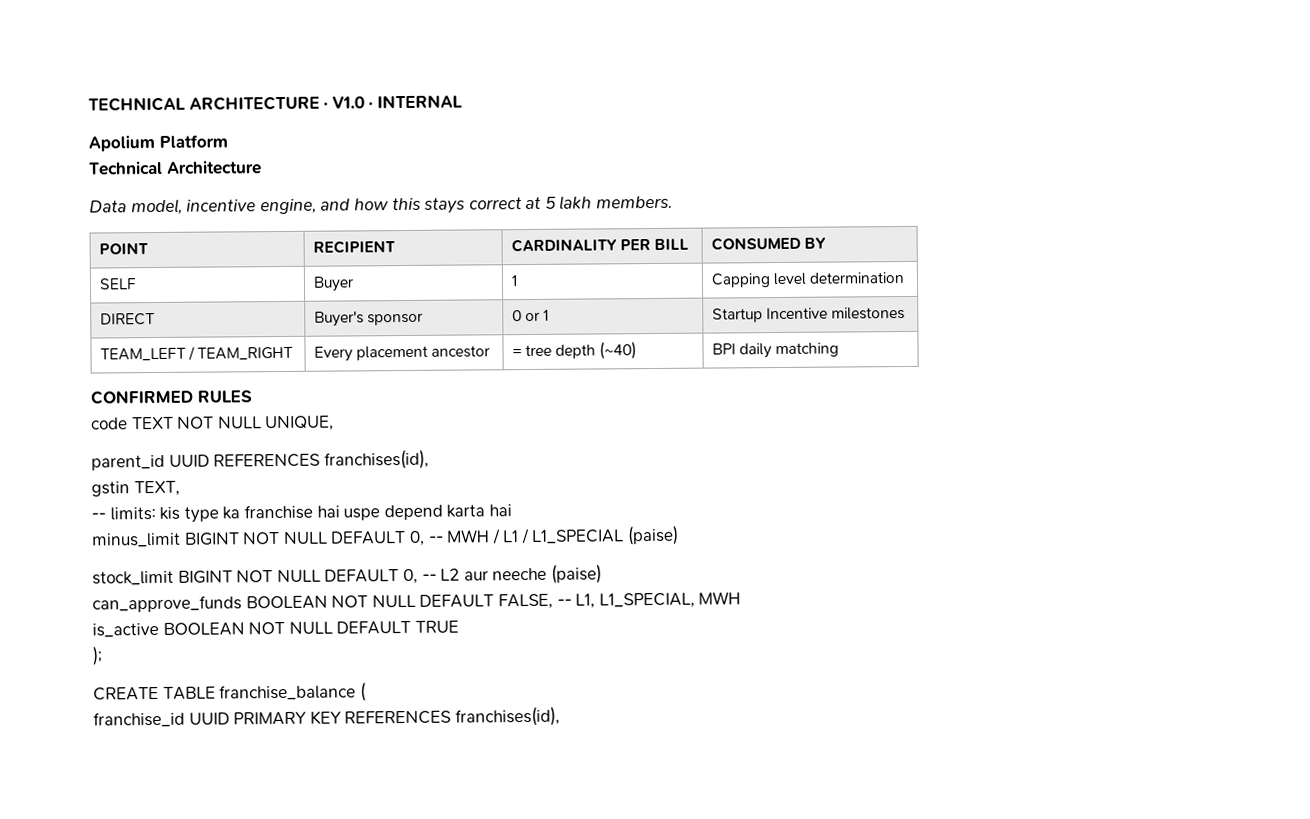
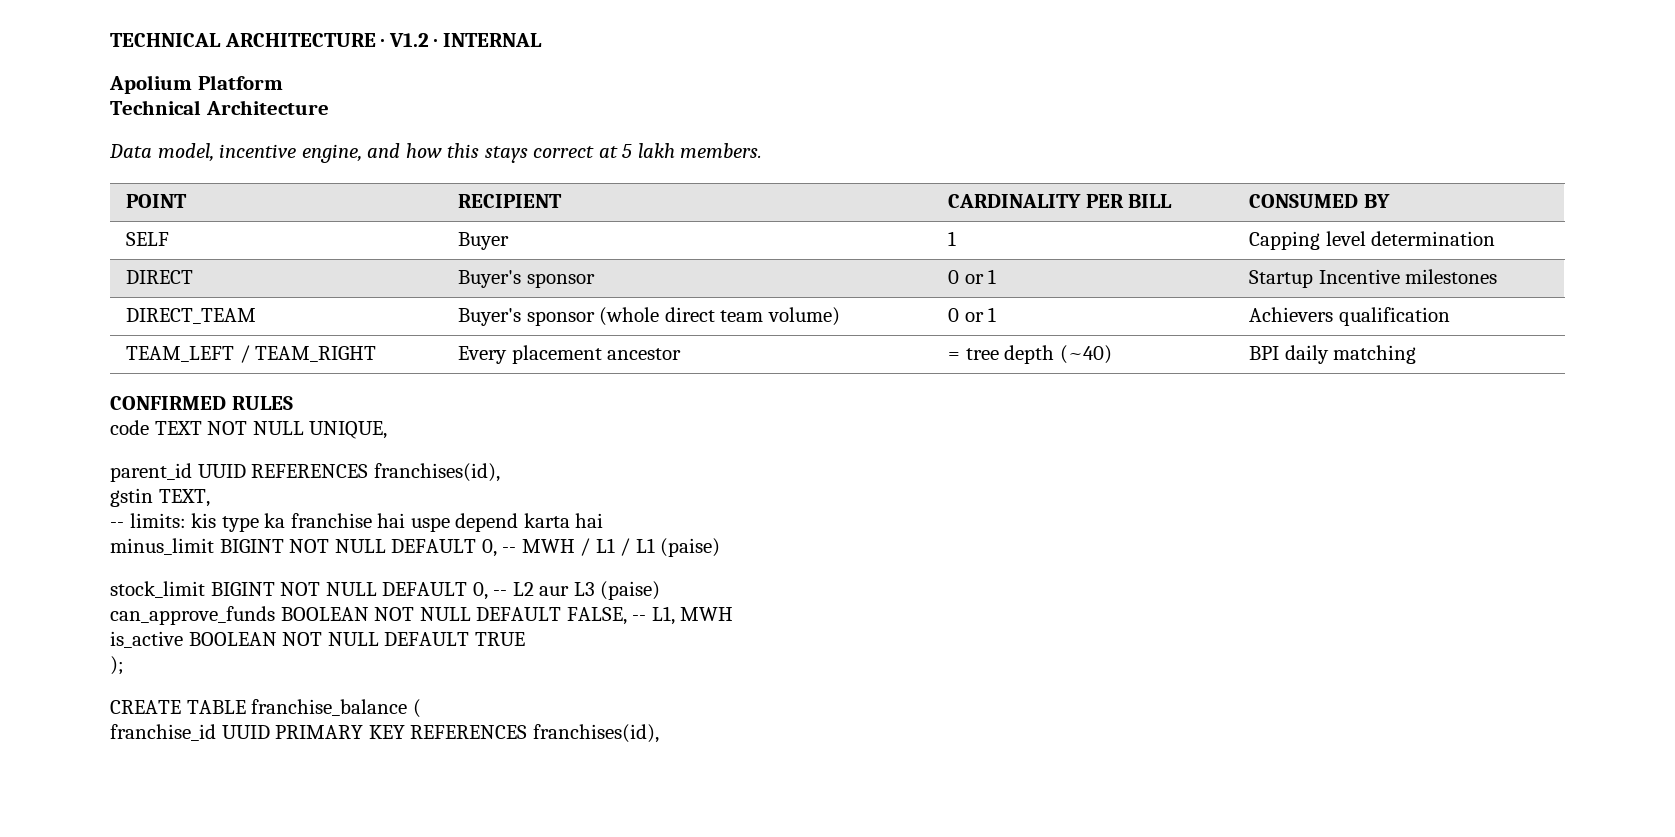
[331,96,365,109] V1.0 -> [388,33,429,47] V1.2
(905, 313) none -> [126,308,257,324] [458,307,840,326] [948,307,997,322] [1249,307,1450,326] // DIRECT_TEAM | Buyer's sponsor (whole direct team volume) | 0 or 1 | Achievers qualification
[531,529,625,544] L1_SPECIAL -> [635,538,655,553] L1
[492,567,548,581] neeche -> [573,582,595,596] L3
[598,592,695,609] L1_SPECIAL, -> (675, 615) none

